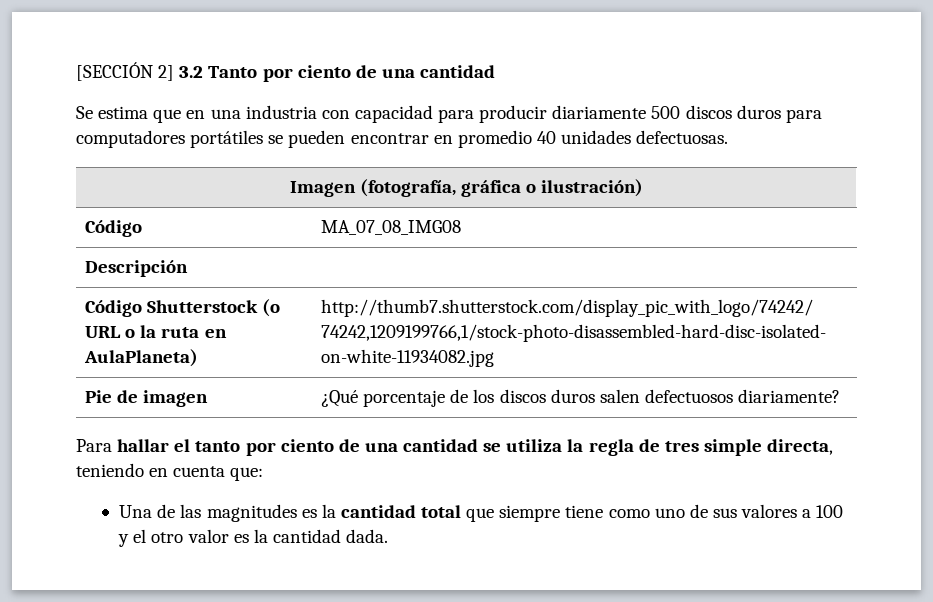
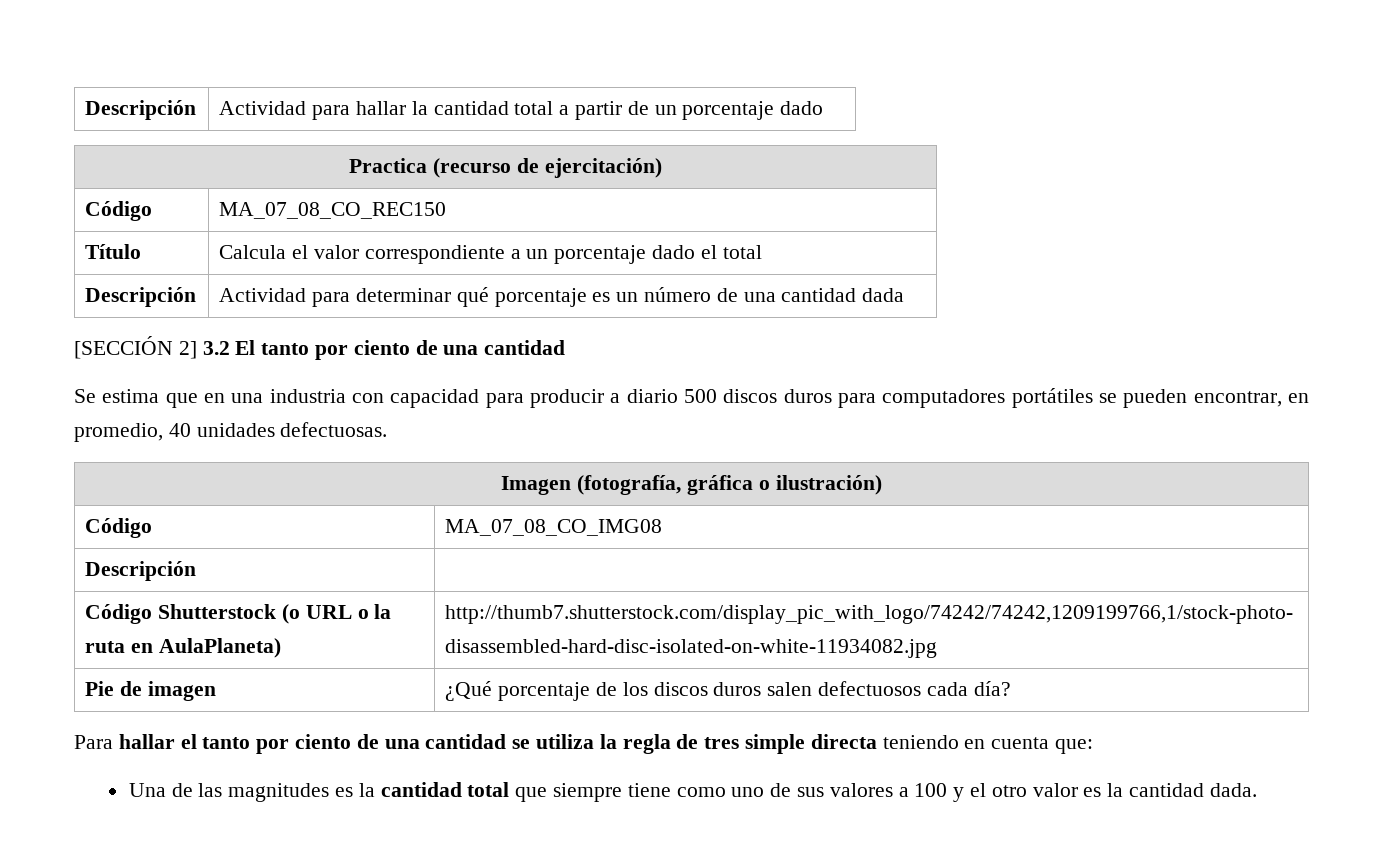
(76, 71) none -> [85,100,197,120] [219,101,824,120] [349,158,662,178] [85,201,153,221] [219,202,447,219] [85,244,142,259] [219,245,762,264] [85,287,197,307] [219,287,905,307] Descripción | Actividad para hallar la cantidad total a partir de un porcentaje dado // Practica (recurso de ejercitación) // Código | MA_07_08_CO_REC150 // Título | Calcula el valor correspondiente a un porcentaje dado el total // Descripción | Actividad para determinar qué porcentaje es un número de una cantidad dada //
[208,66,258,78] Tanto -> [235,340,310,355] El tanto
[552,105,647,119] diariamente -> [610,389,678,403] a diario
[350,130,532,148] encontrar en promedio -> [1193,391,1309,407] [74,423,163,442] encontrar, en promedio,
[321,220,462,235] MA_07_08_IMG08 -> [445,519,663,536] MA_07_08_CO_IMG08
[738,389,841,403] diariamente? -> [926,681,1011,696] cada día?
[767,439,834,455] directa, -> [810,734,877,749] directa

